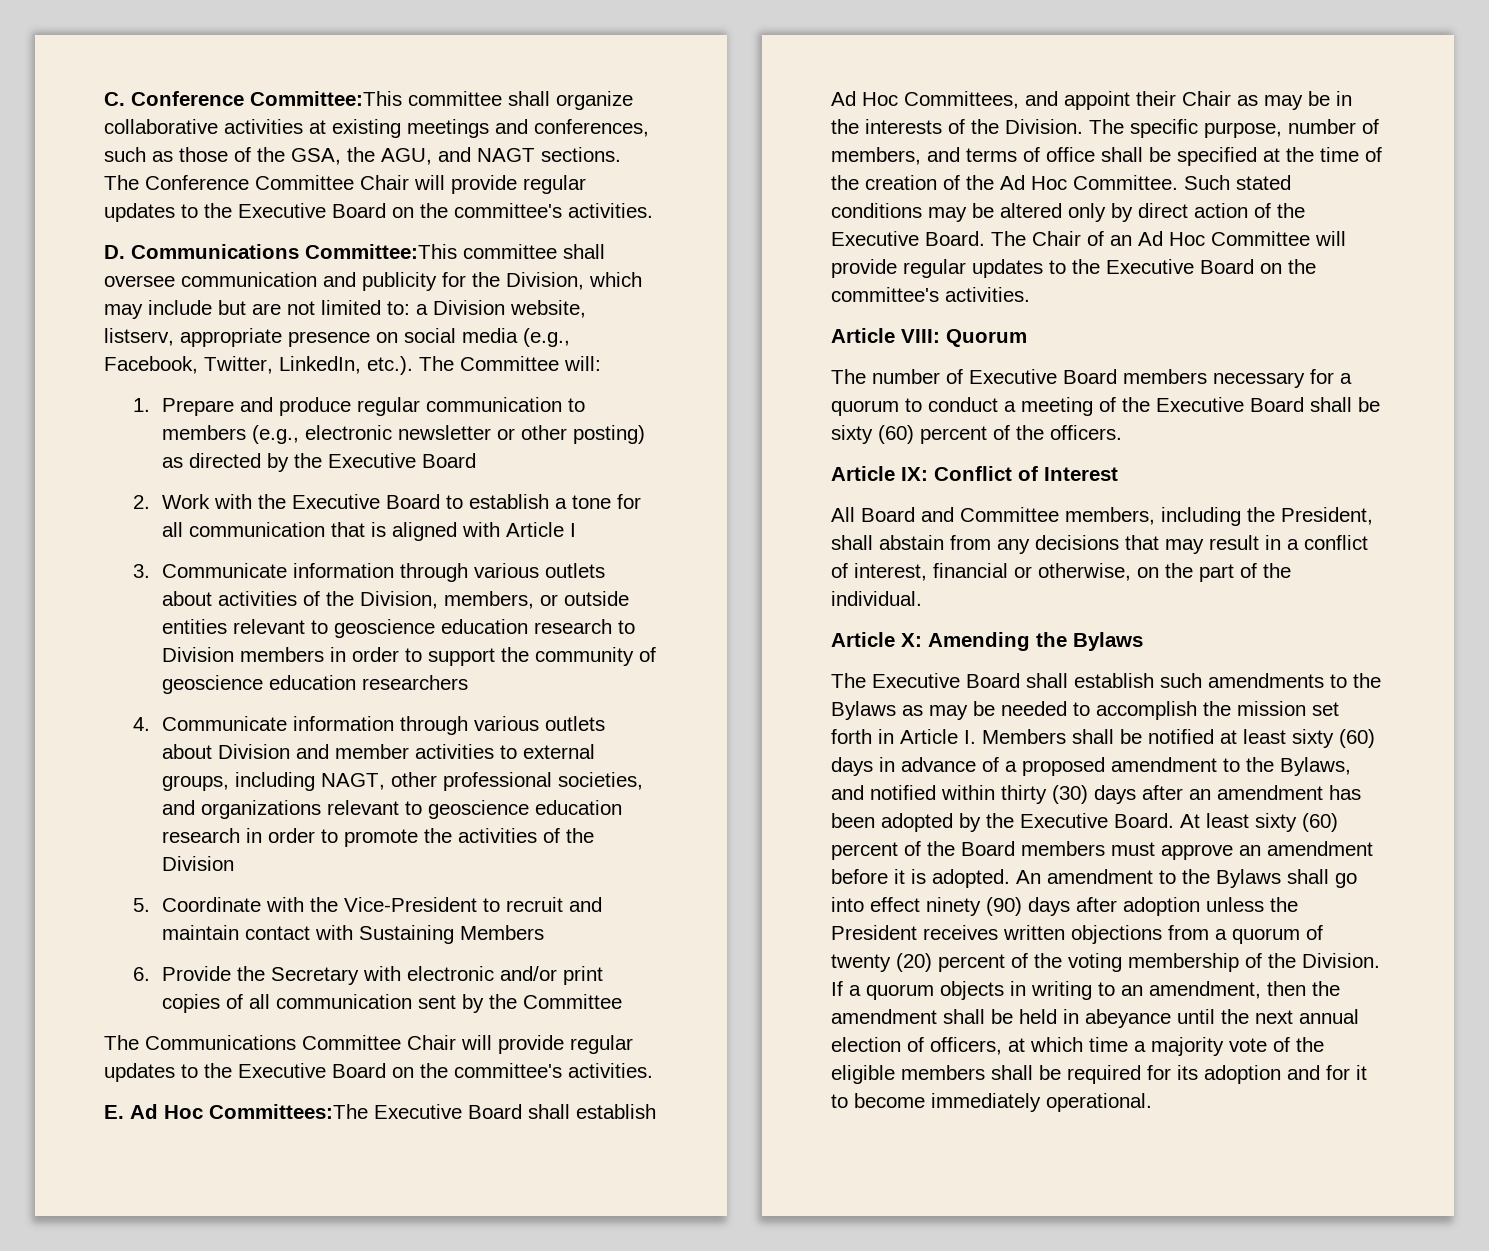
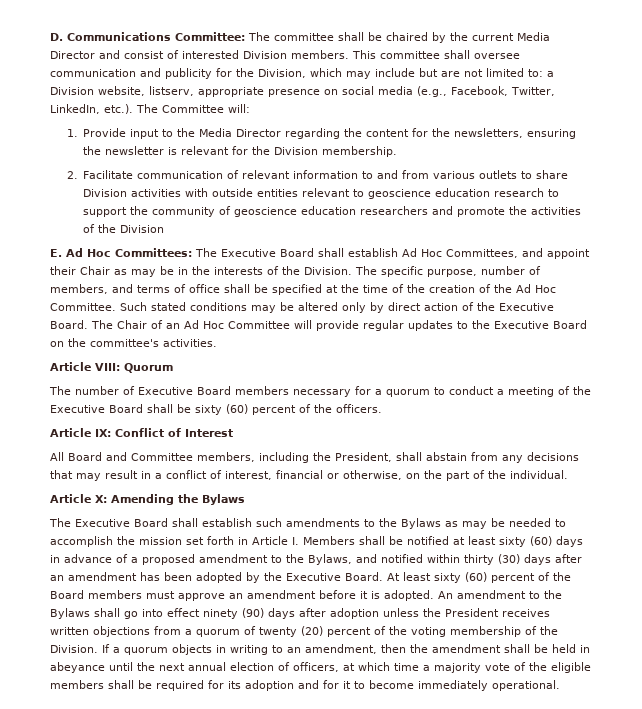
[104,91,633,110] [104,119,649,138] [104,147,621,165] [104,175,586,194] [104,203,653,222] [104,244,457,259] C. Conference Committee:This committee shall organize collaborative activities at existing meetings and conferences, such as those of the GSA, the AGU, and NAGT sections. The Conference Committee Chair will provide regular updates to the Executive Board on the committee's activities. // D. Communications Committee:This -> [50,32,550,43] [50,50,376,59] D. Communications Committee: The committee shall be chaired by the current Media Director and consist of interested Division members. This
[161,397,585,416] [161,425,645,444] [161,453,476,472] [132,494,641,509] [161,522,576,541] [132,563,605,582] [161,591,558,609] Prepare and produce regular communication to members (e.g., electronic newsletter or other posting) as directed by the Executive Board // 2. Work with the Executive Board to establish a tone for all communication that is aligned with Article I // 3. Communicate information through various outlets about activities of the Division, members, or -> [83,128,577,139] [83,146,398,157] [66,170,569,179] [83,188,209,197] Provide input to the Media Director regarding the content for the newsletters, ensuring the newsletter is relevant for the Division membership. // 2. Facilitate communication of relevant information to and from various outlets to share Division activities with
[161,647,422,662] Division members in order to -> (560, 193) none
[132,716,605,735] [161,744,595,759] [161,772,643,791] [161,800,622,819] [161,828,338,843] // 4. Communicate information through various outlets about Division and member activities to external groups, including NAGT, other professional societies, and organizations relevant to geoscience education research in order to -> [432,206,454,215] and
[132,897,602,912] [161,925,544,944] [132,966,603,985] [161,994,622,1013] [104,1035,633,1054] [104,1063,653,1082] // 5. Coordinate with the Vice-President to recruit and maintain contact with Sustaining Members // 6. Provide the Secretary with electronic and/or print copies of all communication sent by the Committee // The Communications Committee Chair will provide regular updates to the Executive Board on the committee's activities. -> (165, 229) none
[209,1104,368,1119] Committees:The -> [115,248,217,257] Committees: The

